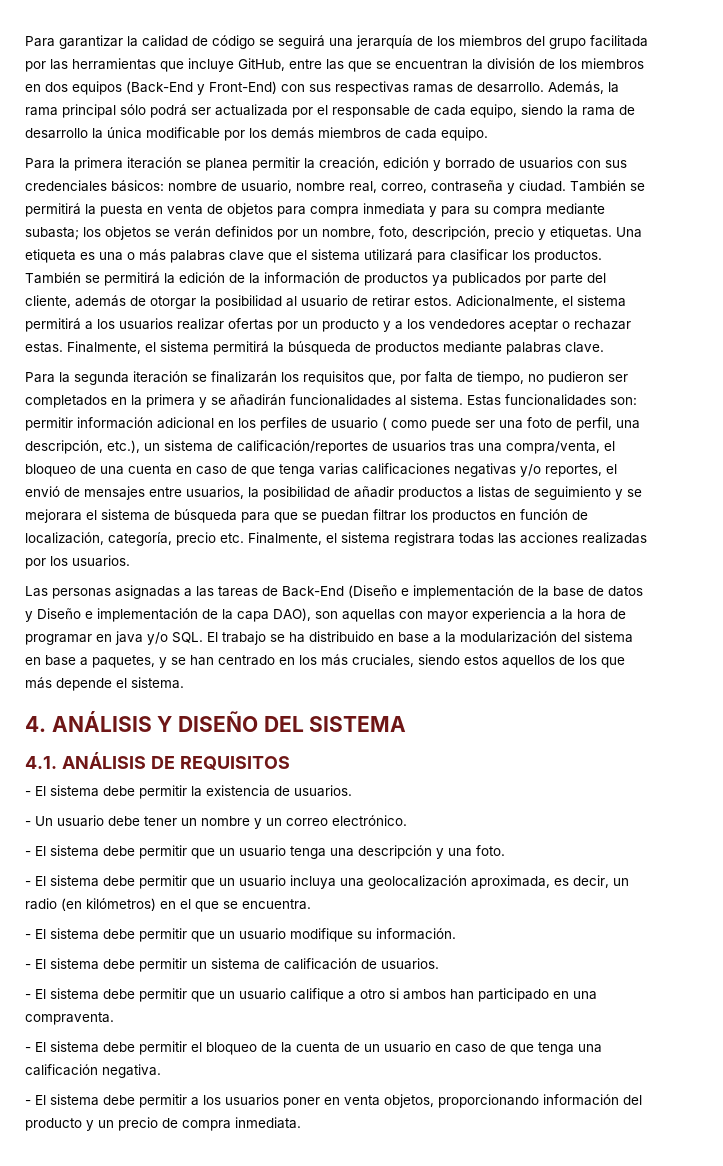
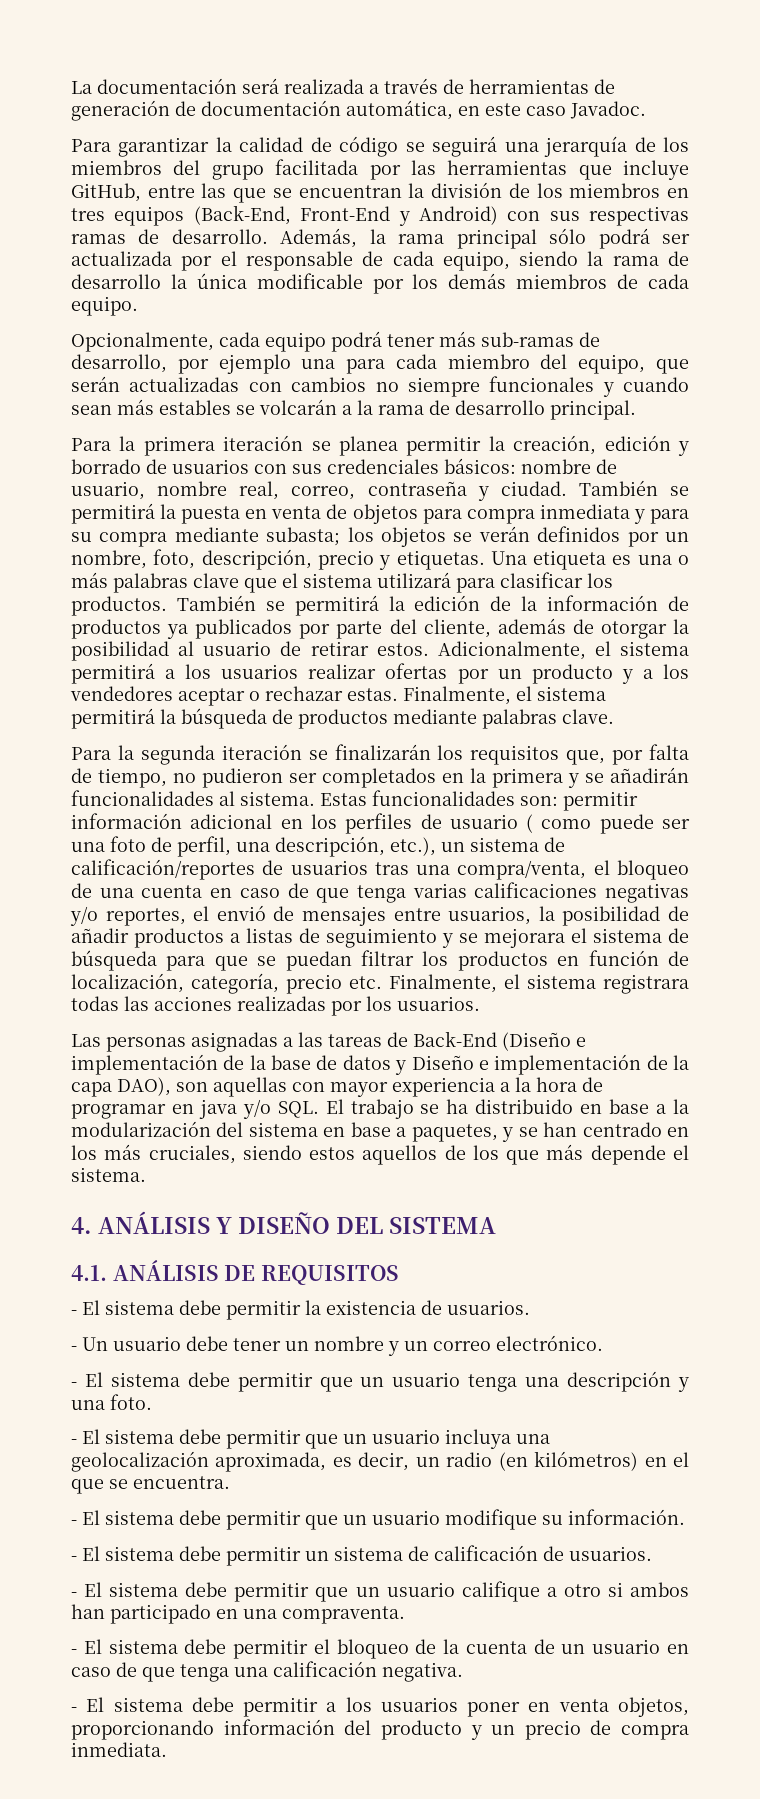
(25, 41) none -> [71,78,615,94] [71,100,646,121] La documentación será realizada a través de herramientas de generación de documentación automática, en este caso Javadoc. //
[45,81,277,95] dos equipos (Back-End y Front-End) -> [71,205,498,226] tres equipos (Back-End, Front-End y Android)
(488, 134) none -> [71,331,600,352] [71,354,689,374] [71,376,689,397] [71,399,636,420] // Opcionalmente, cada equipo podrá tener más sub-ramas de desarrollo, por ejemplo una para cada miembro del equipo, que serán actualizadas con cambios no siempre funcionales y cuando sean más estables se volcarán a la rama de desarrollo principal.

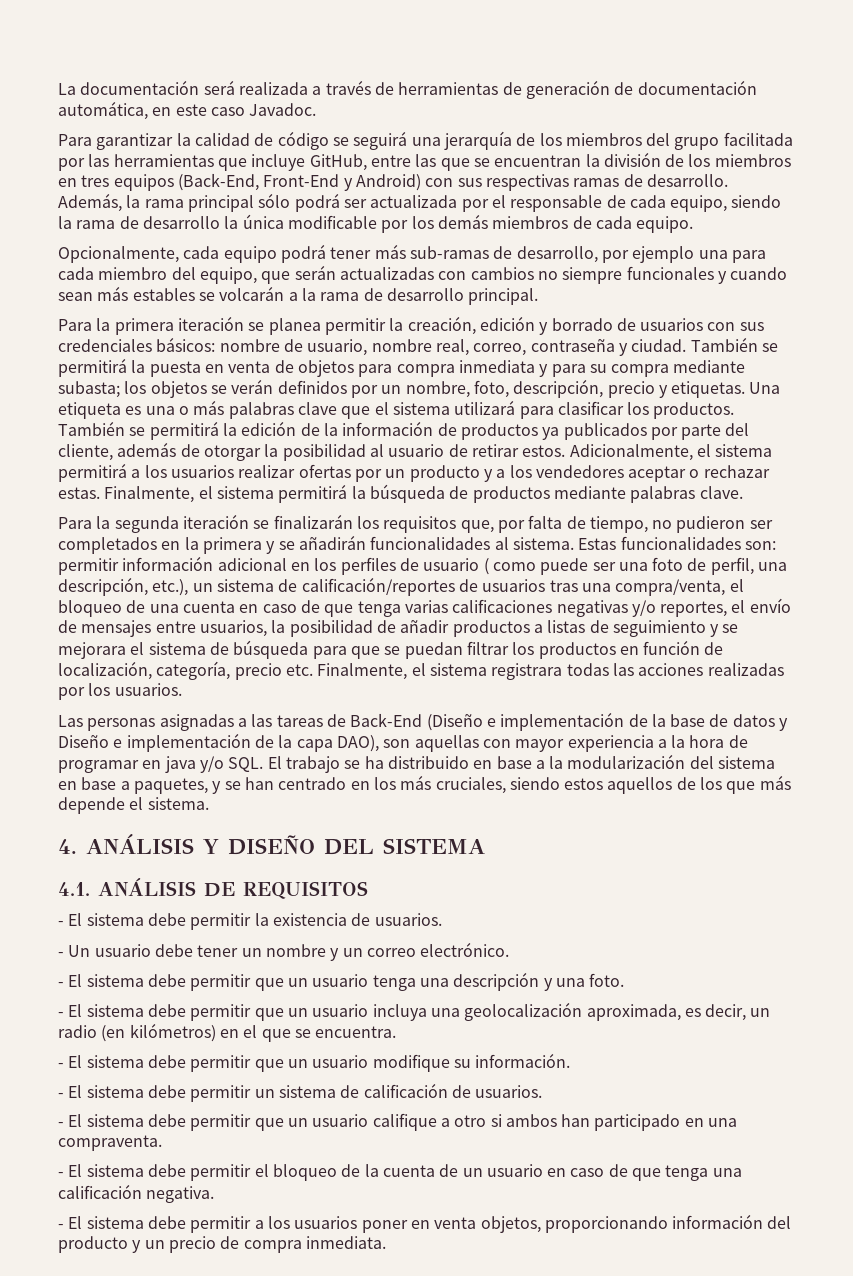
[216,905,266,921] envió -> [749,598,791,613] envío

